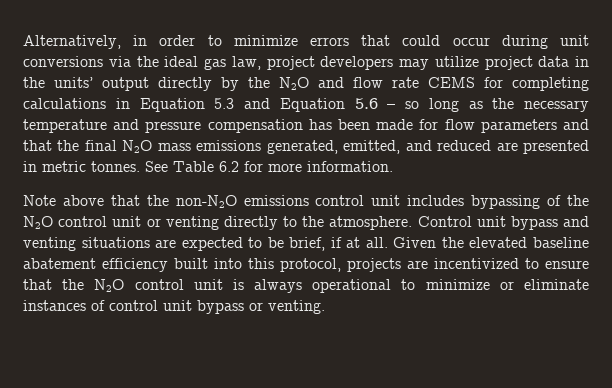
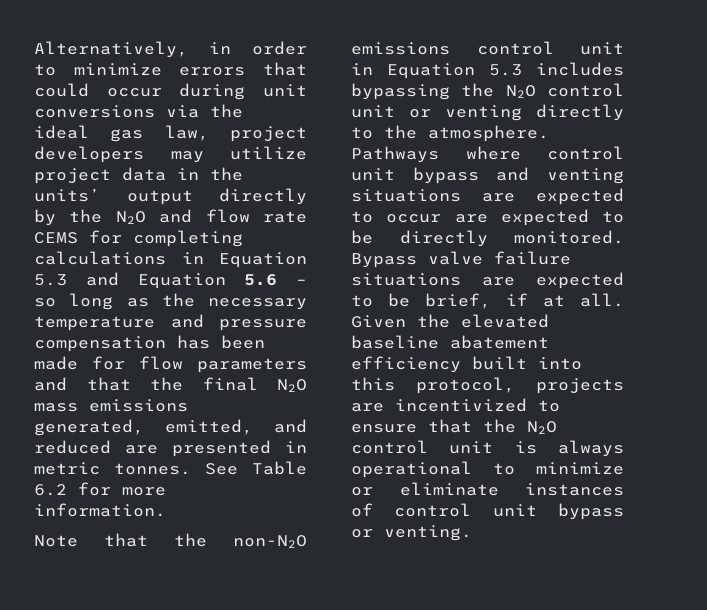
[62,195,104,206] above -> (78, 541) none
(401, 200) none -> [351,63,522,79] in Equation 5.3
[547,195,562,206] of -> (450, 91) none
[417,216,472,227] Control -> [351,146,624,163] Pathways where control
(263, 242) none -> [386,209,624,226] [351,230,624,247] [351,251,571,268] [351,272,624,289] [351,295,373,307] occur are expected to be directly monitored. Bypass valve failure situations are expected to

